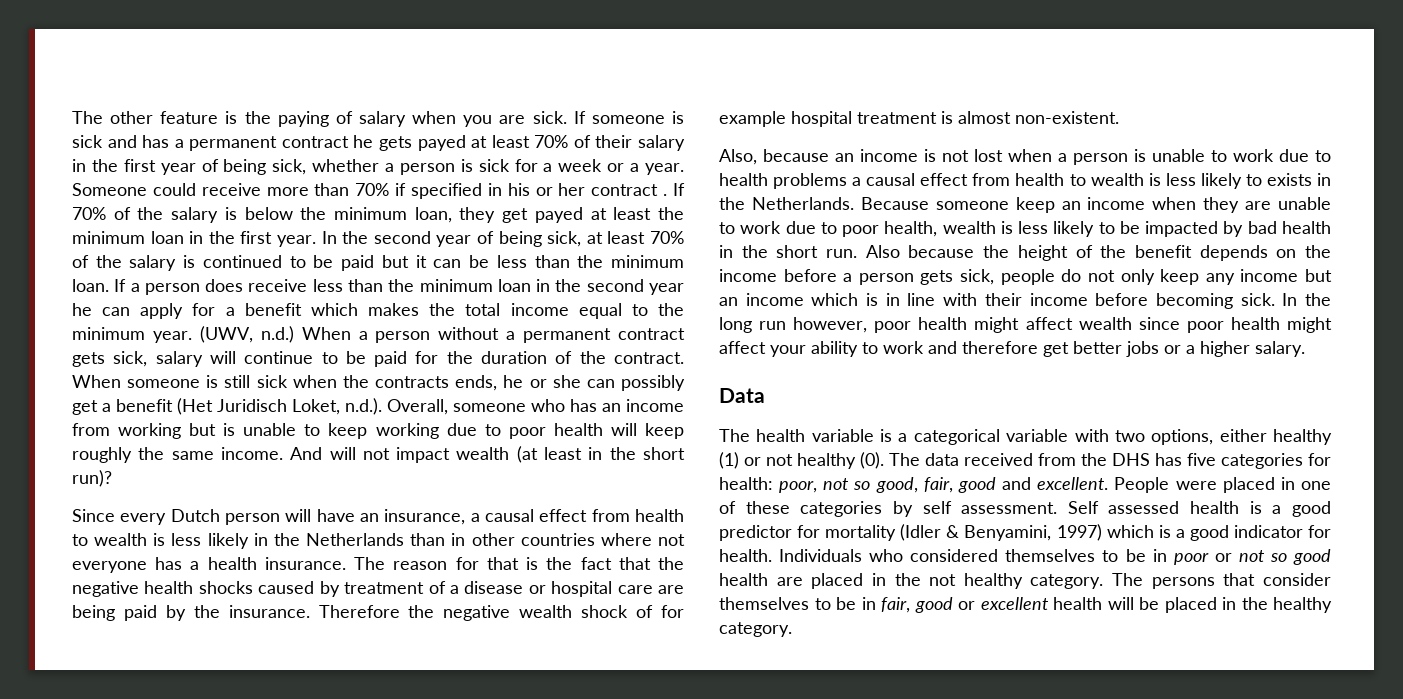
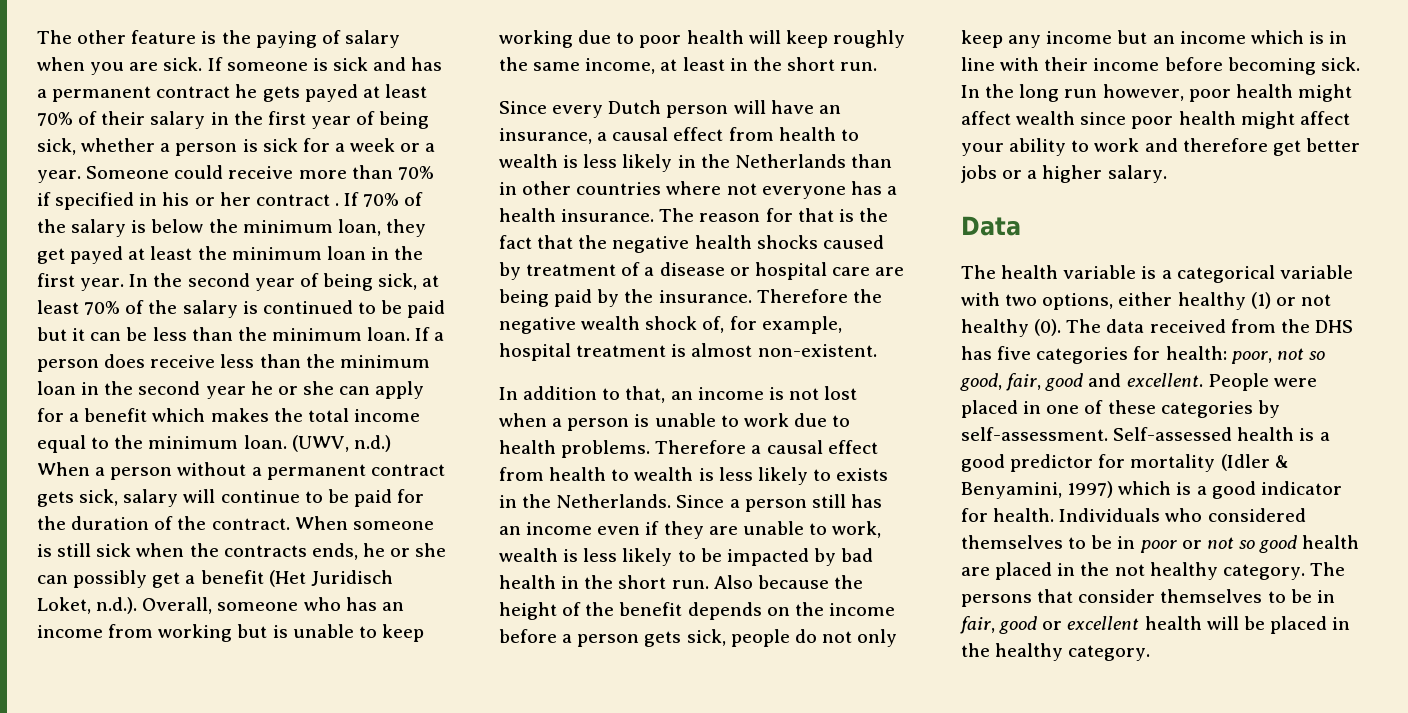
(92, 309) none -> [277,381,334,395] or she
[152,331,192,343] year. -> [243,435,287,449] loan.
[220,446,538,463] income. And will not impact wealth (at -> [585,58,678,74] income, at
[72,470,112,487] run)? -> [840,62,878,71] run.
[636,605,684,618] [719,111,786,127] of for example -> [702,316,842,334] of, for example,
[719,149,829,165] Also, because -> [499,386,666,403] In addition to that,
[773,173,848,189] problems -> [561,440,747,458] problems. Therefore
[860,197,1331,213] [719,221,938,237] Because someone keep an income when they are unable to work due to poor health, -> [676,494,882,512] [499,521,882,539] Since a person still has an income even if they are unable to work,
[922,501,1180,514] self assessment. Self assessed -> [961,427,1233,441] self-assessment. Self-assessed

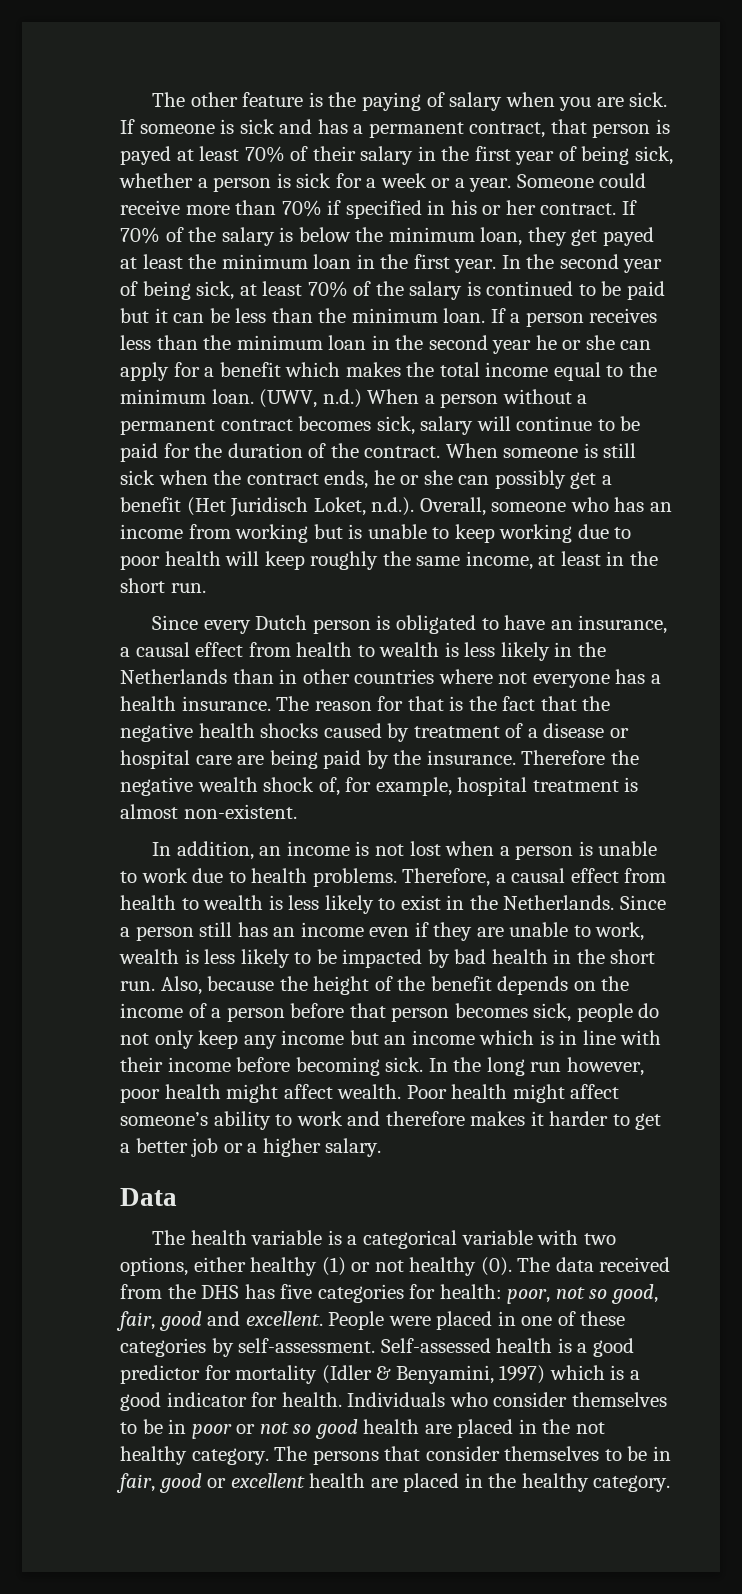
[156,84,300,102] contract he gets -> [469,119,670,138] contract, that person is
[255,194,339,206] contract . -> [540,203,617,215] contract.
[104,354,216,368] does receive -> [589,308,658,323] receives
[37,491,74,507] gets -> [298,416,372,431] becomes
[223,545,307,557] contracts -> [246,473,319,485] contract
[733,100,766,114] will -> [376,615,499,634] is obligated to
[523,386,666,403] addition to that, -> [176,841,254,860] addition,
[655,440,747,454] Therefore -> [402,868,491,887] Therefore,
[836,468,889,481] exists -> [400,895,441,910] exist
[713,575,753,589] Also -> [160,976,202,995] Also,
[499,629,682,647] before a person gets -> [188,1003,528,1022] of a person before that person becomes
[1016,111,1350,129] [961,143,1004,156] wealth since poor health might affect your -> [337,1084,620,1103] [120,1112,208,1126] wealth. Poor health might affect someone’s
[1272,138,1360,156] [961,165,997,183] get better jobs -> [470,1111,662,1130] [120,1138,219,1157] makes it harder to get a better job
[1207,508,1306,522] considered -> [493,1392,568,1407] consider
[1206,616,1265,630] will be -> [370,1478,398,1488] are

